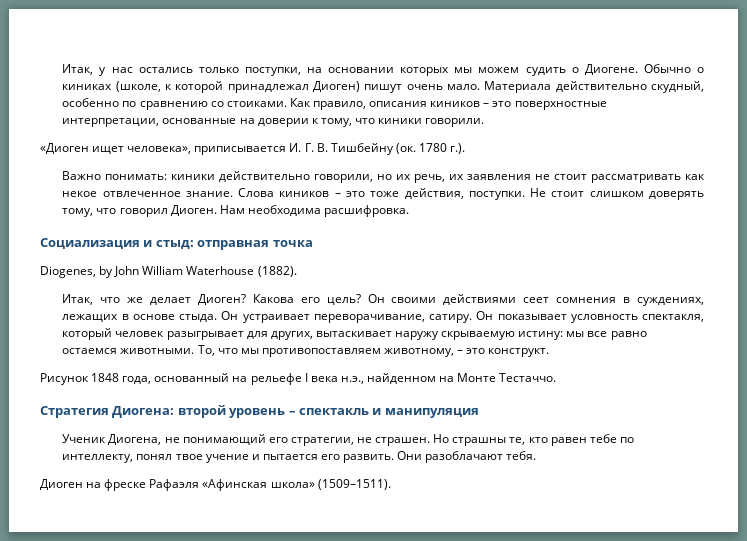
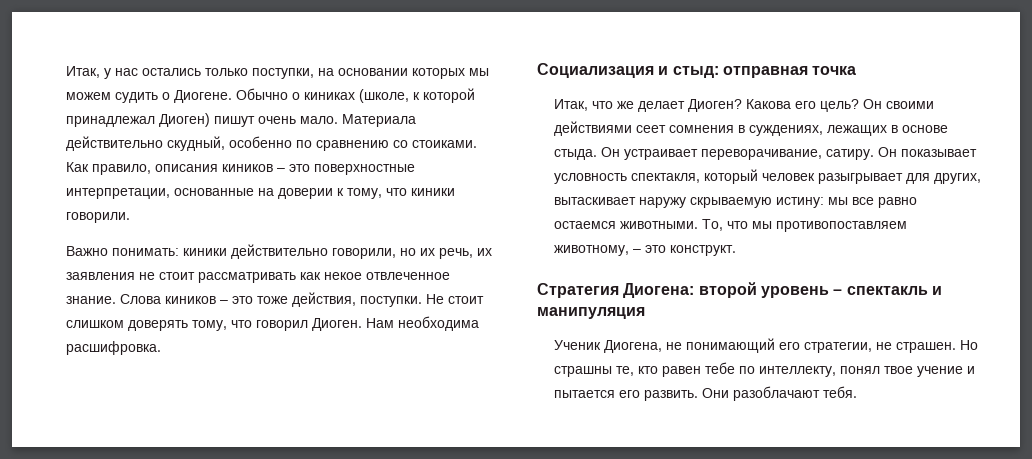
[40,143,466,155] // «Диоген ищет человека», приписывается И. Г. В. Тишбейну (ок. 1780 г.). -> (131, 217) none
[40,266,297,278] // Diogenes, by John William Waterhouse (1882). -> (857, 70) none
[40,373,557,385] // Рисунок 1848 года, основанный на рельефе I века н.э., найденном на Монте Тестаччо. -> (737, 250) none
[40,479,391,491] // Диоген на фреске Рафаэля «Афинская школа» (1509–1511). -> (858, 392) none

